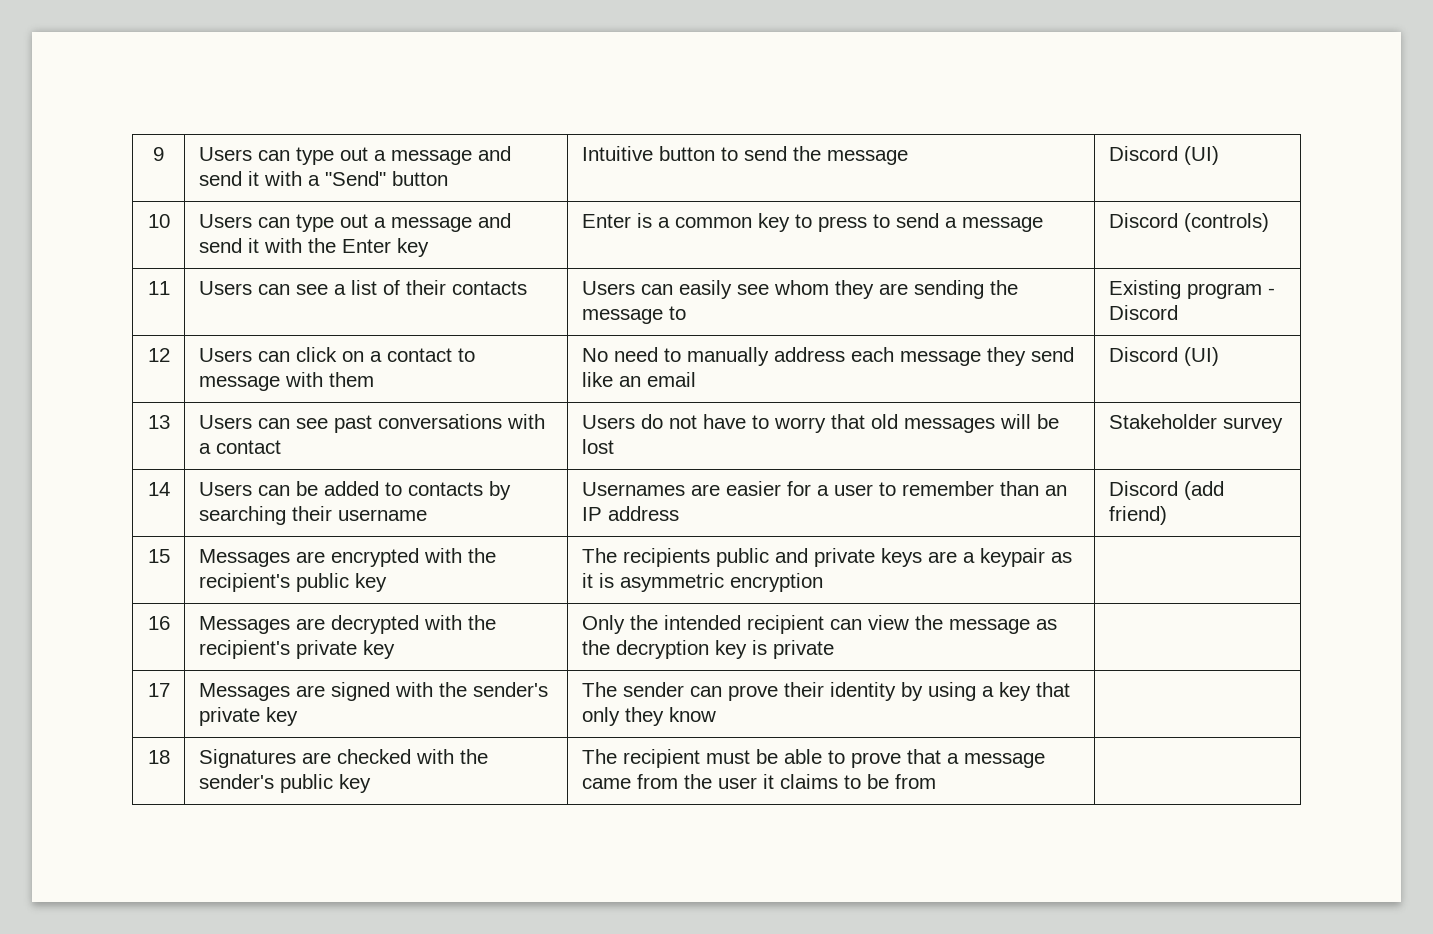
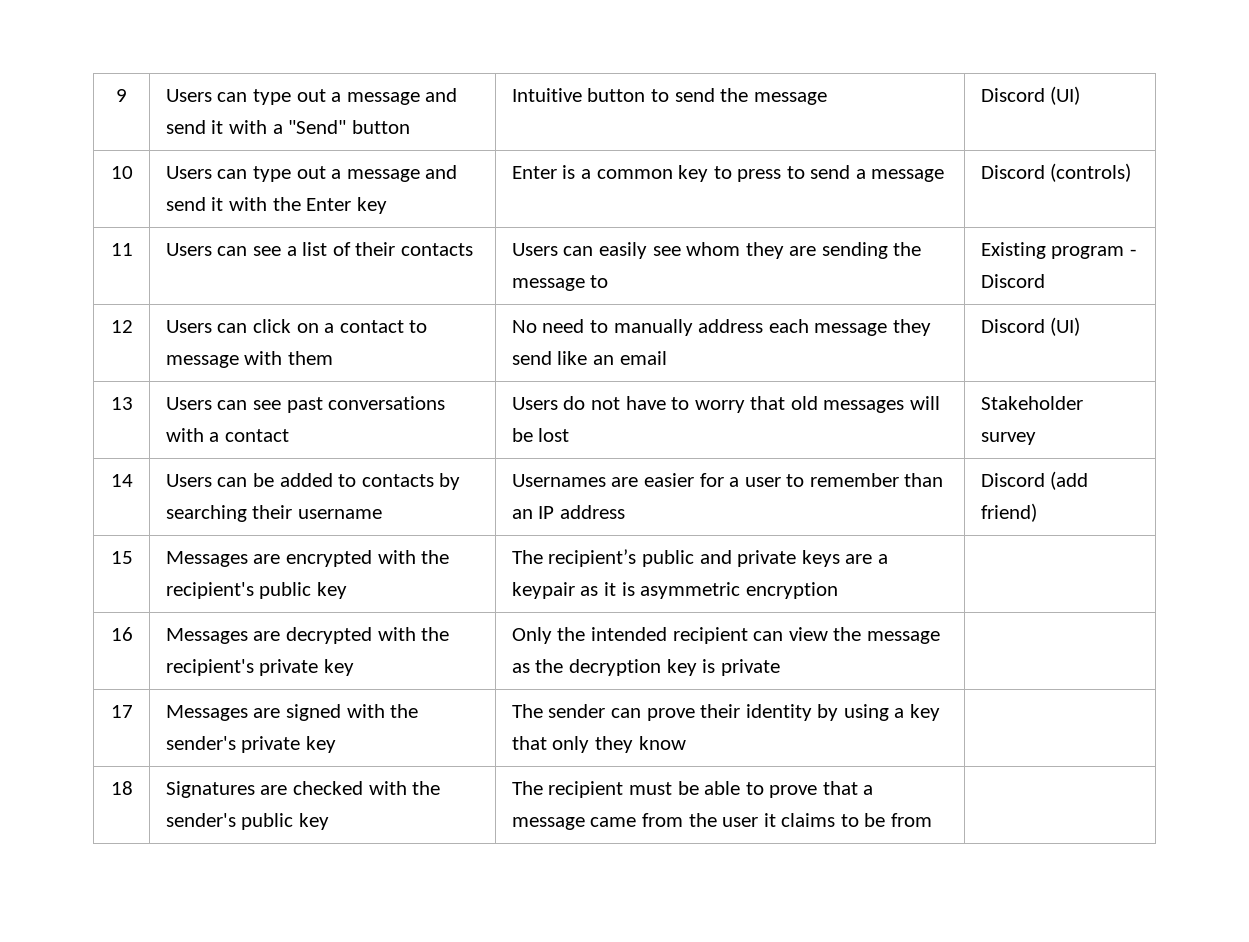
[622,548,710,567] recipients -> [548,549,637,567] recipient’s

